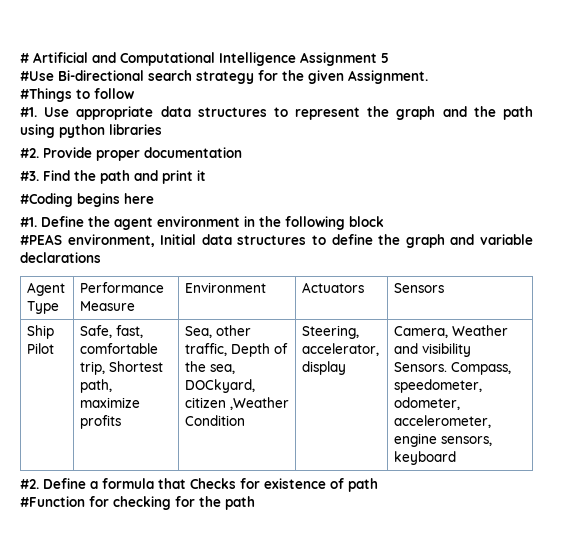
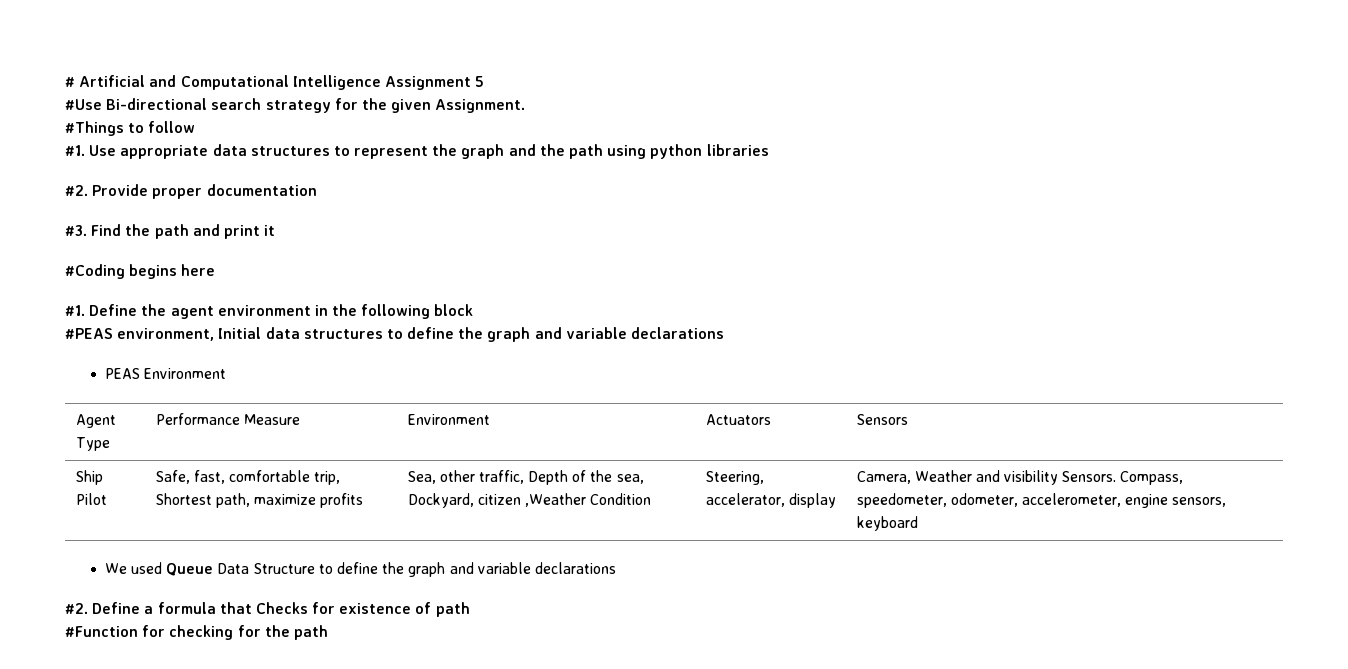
(101, 257) none -> [104,368,227,379] // PEAS Environment
[184,379,255,393] DOCkyard, -> [407,493,474,508] Dockyard,
(456, 458) none -> [104,562,616,577] // We used Queue Data Structure to define the graph and variable declarations

